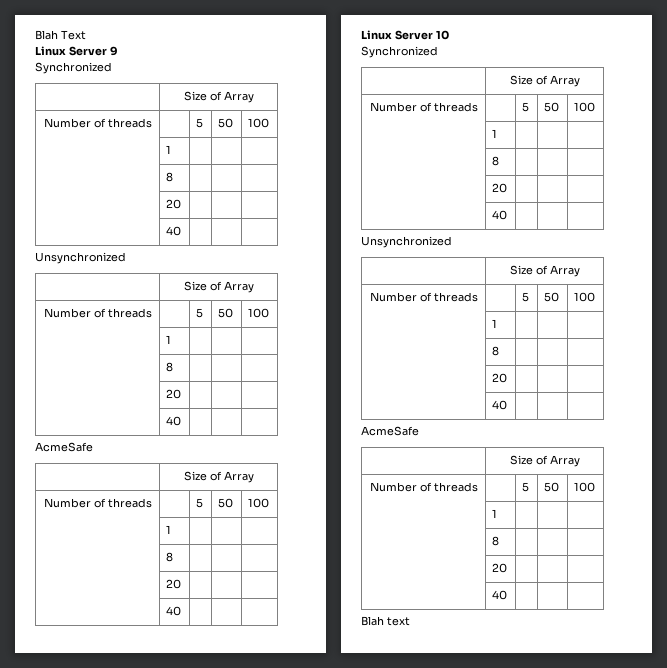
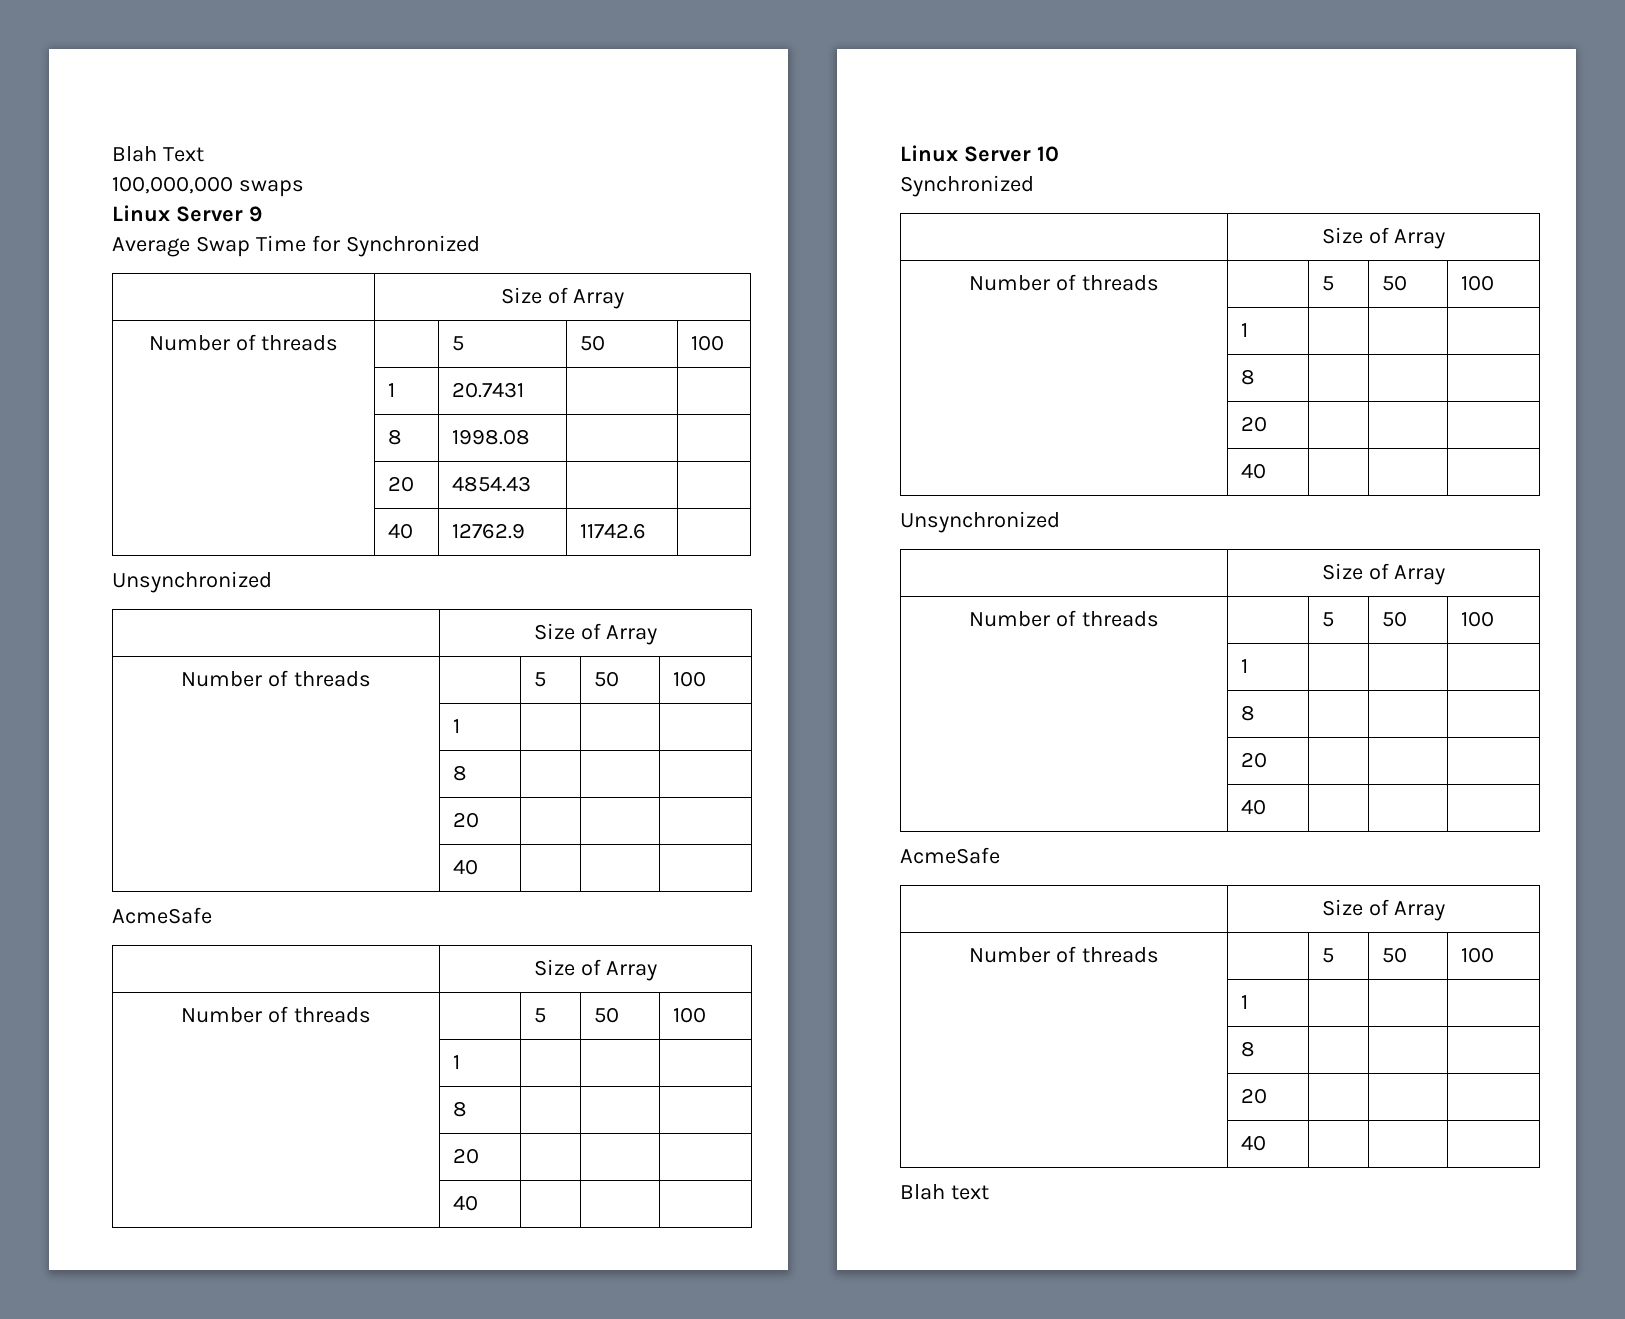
(86, 35) none -> [112,176,304,197] // 100,000,000 swaps
(118, 51) none -> [112,235,340,257] Average Swap Time for
[165,172,173,182] [165,199,181,209] [165,226,181,236] | | // | 8 | | | // | 20 | | | // | 40 | | -> [451,382,524,398] [387,429,402,445] [451,429,530,445] [387,476,414,492] [451,476,531,492] [387,523,413,539] [451,523,525,539] [579,523,646,539] 20.7431 | | // | 8 | 1998.08 | | // | 20 | 4854.43 | | // | 40 | 12762.9 | 11742.6

